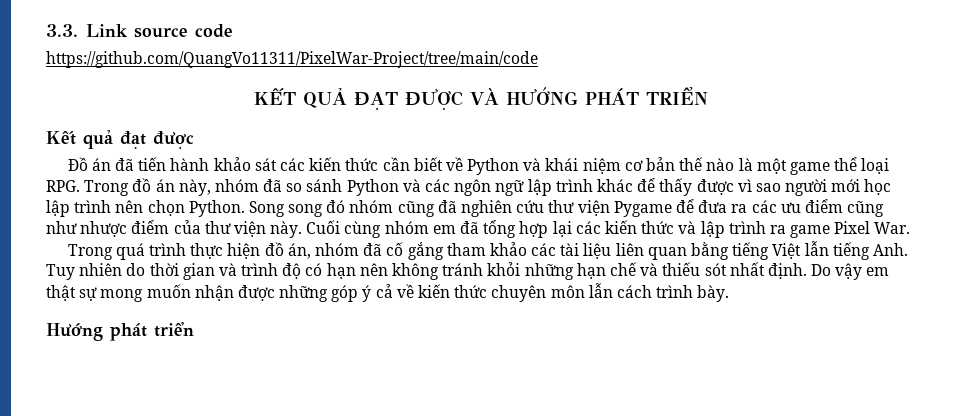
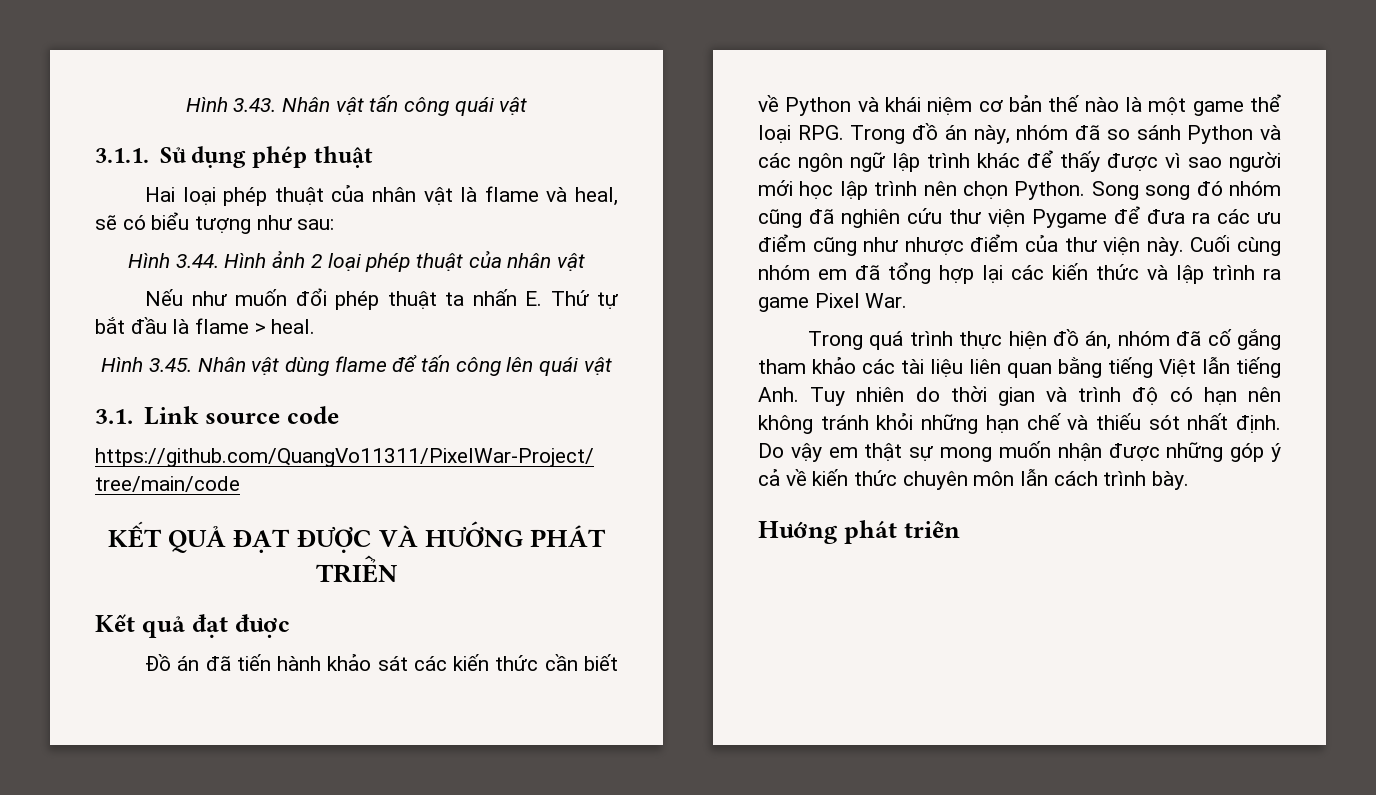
[46,24,78,37] 3.3. -> [185,95,528,116] [95,146,373,168] [145,185,619,206] [95,212,335,234] [128,251,585,272] [145,288,618,310] [95,317,316,334] [101,354,612,376] [95,409,133,424] Hình 3.43. Nhân vật tấn công quái vật // 3.1.1. Sử dụng phép thuật // Hai loại phép thuật của nhân vật là flame và heal, sẽ có biểu tượng như sau: // Hình 3.44. Hình ảnh 2 loại phép thuật của nhân vật // Nếu như muốn đổi phép thuật ta nhấn E. Thứ tự bắt đầu là flame > heal. // Hình 3.45. Nhân vật dùng flame để tấn công lên quái vật // 3.1.

